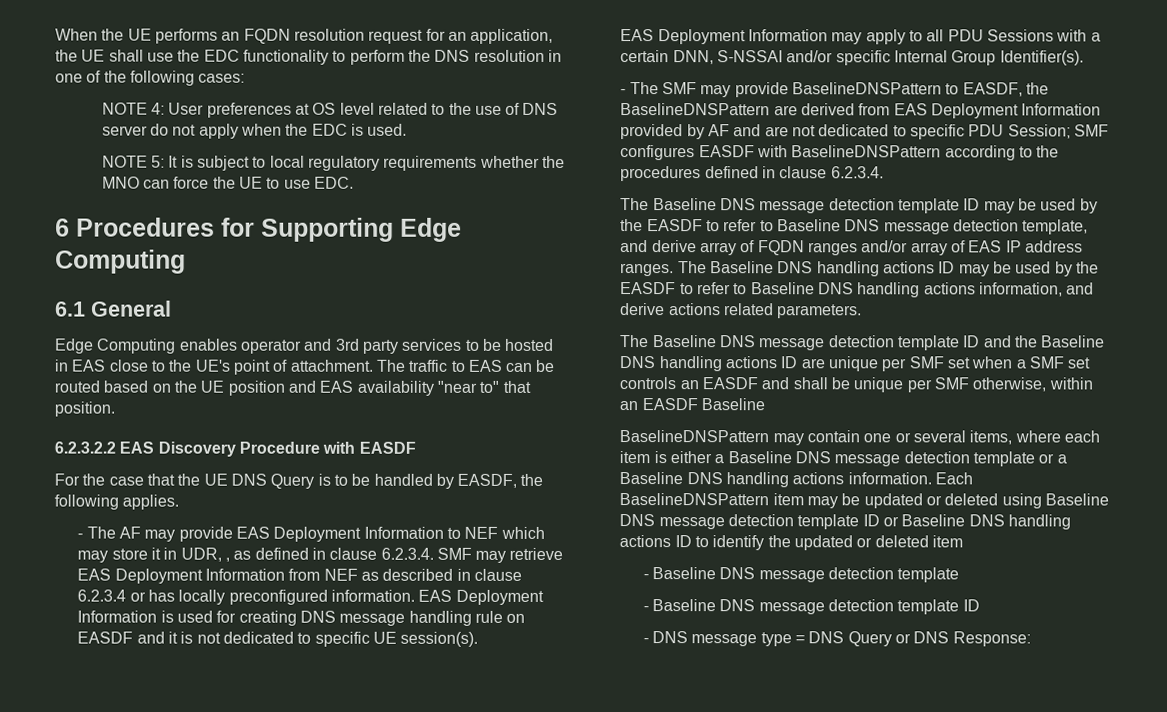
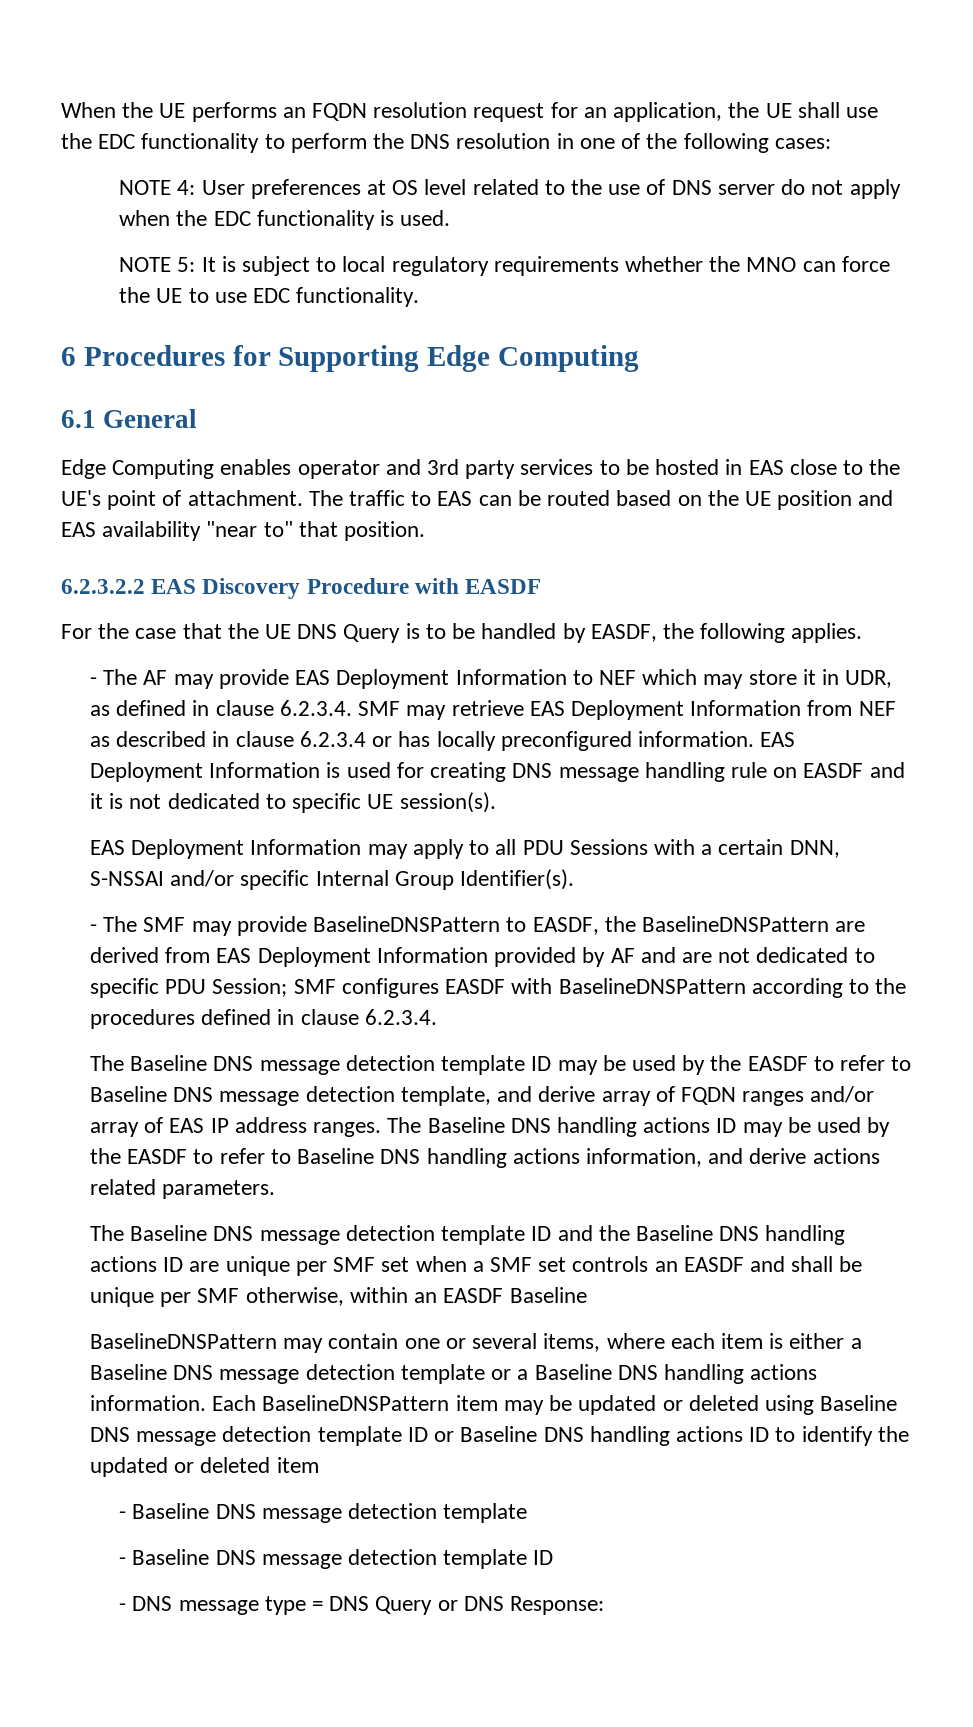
(348, 129) none -> [256,210,375,230] functionality
[313,176,354,189] EDC. -> [252,287,420,307] EDC functionality.
[224,557,230,562] , -> (893, 679) none

